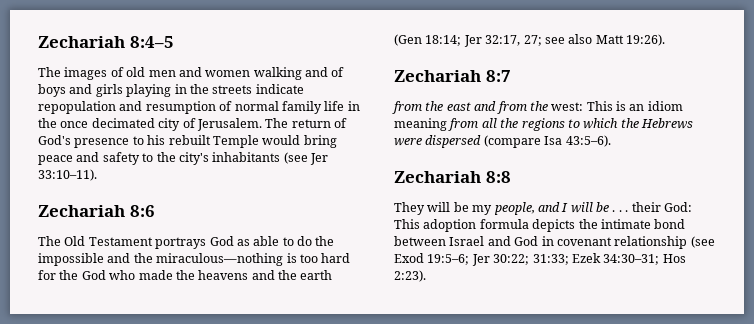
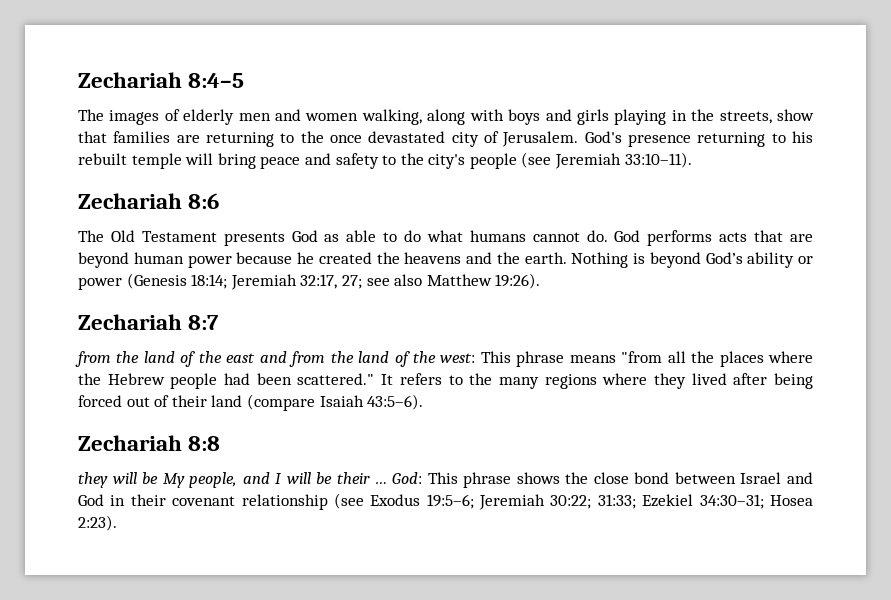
[126,67,146,77] old -> [183,109,235,125] elderly
[253,67,345,80] walking and of -> [361,109,504,125] walking, along with
[212,84,304,94] [38,101,360,114] streets indicate repopulation and resumption of normal family life in -> [719,109,814,124] [78,131,295,147] streets, show that families are returning to
[91,118,155,128] decimated -> [368,131,446,143] devastated
[265,118,347,128] The return of -> (579, 139) none
(130, 143) none -> [697,132,766,147] returning
[212,135,301,148] Temple would -> [131,153,214,169] temple will
[212,152,328,165] inhabitants (see Jer -> [469,152,622,169] people (see Jeremiah
[155,237,207,249] portrays -> [223,232,285,246] presents
[315,236,335,246] [38,253,351,266] [38,270,333,280] [394,34,482,47] the impossible and the miraculous—nothing is too hard for the God who made the heavens and the earth (Gen 18:14; Jer -> [426,230,813,246] [78,252,813,268] [78,273,297,290] what humans cannot do. God performs acts that are beyond human power because he created the heavens and the earth. Nothing is beyond God’s ability or power (Genesis 18:14; Jeremiah
[595,35,624,44] Matt -> [426,274,492,286] Matthew
(444, 106) none -> [143,351,222,367] land of the
[551,101,683,111] [394,118,693,131] [394,135,563,148] west: This is an idiom meaning from all the regions to which the Hebrews were dispersed (compare Isa -> [358,351,814,367] [78,373,813,389] [78,394,364,411] land of the west: This phrase means "from all the places where the Hebrew people had been scattered." It refers to the many regions where they lived after being forced out of their land (compare Isaiah
[394,202,493,215] They will be my -> [78,472,185,488] they will be My
[612,202,692,212] [394,219,651,232] . . . their God: This adoption formula depicts the intimate -> [336,472,629,488] their … God: This phrase shows the close
(554, 241) none -> [130,494,166,506] their
[394,253,686,266] Exod 19:5–6; Jer 30:22; 31:33; Ezek 34:30–31; Hos -> [370,494,813,510] Exodus 19:5–6; Jeremiah 30:22; 31:33; Ezekiel 34:30–31; Hosea

